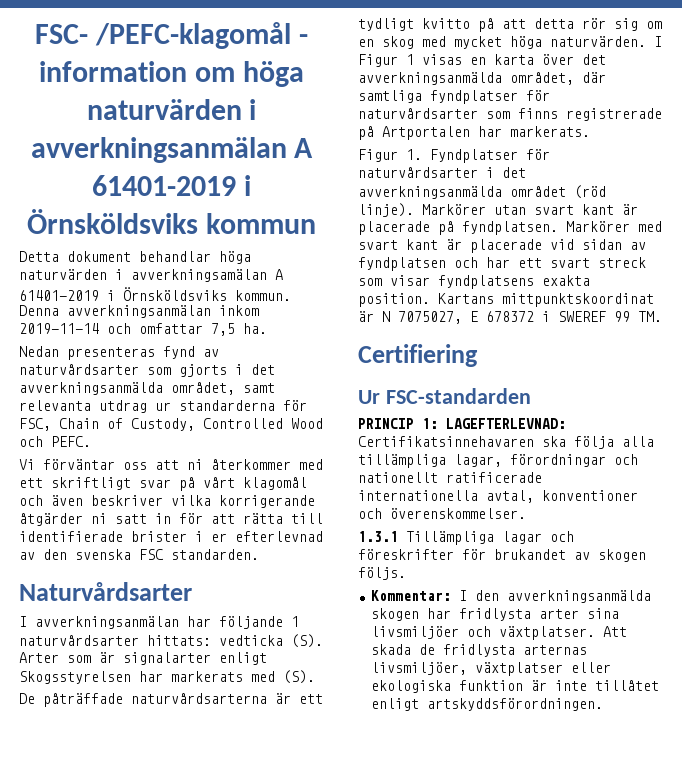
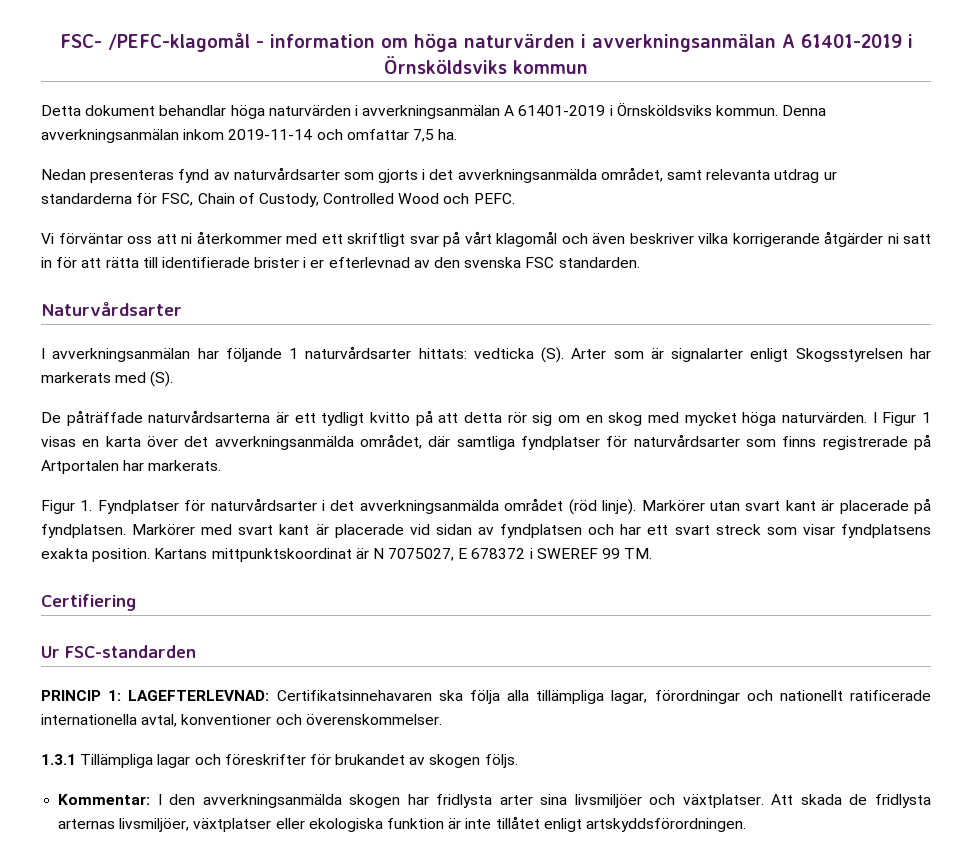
[131,269,267,282] avverkningsamälan -> [362,105,501,119] avverkningsanmälan

